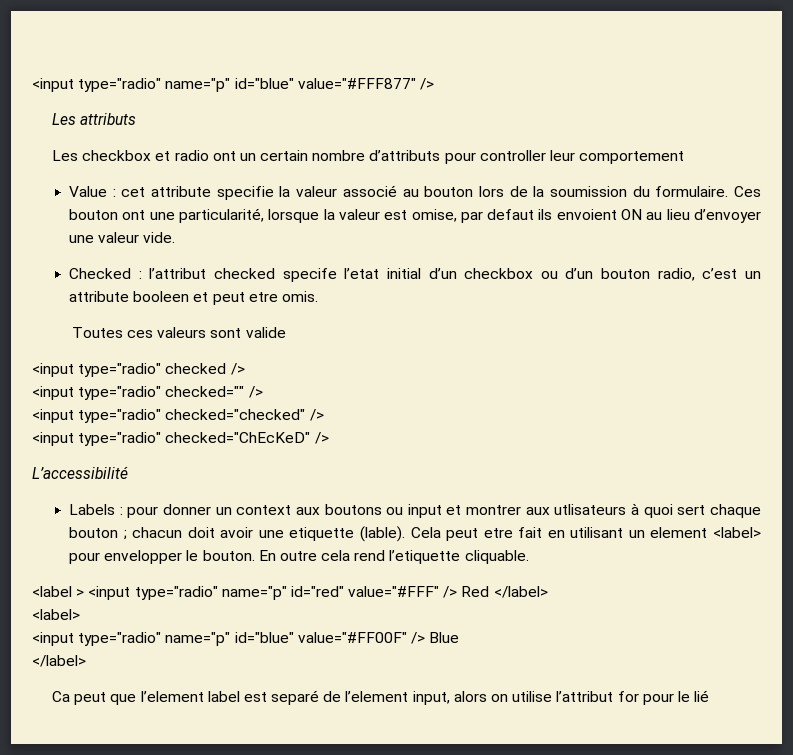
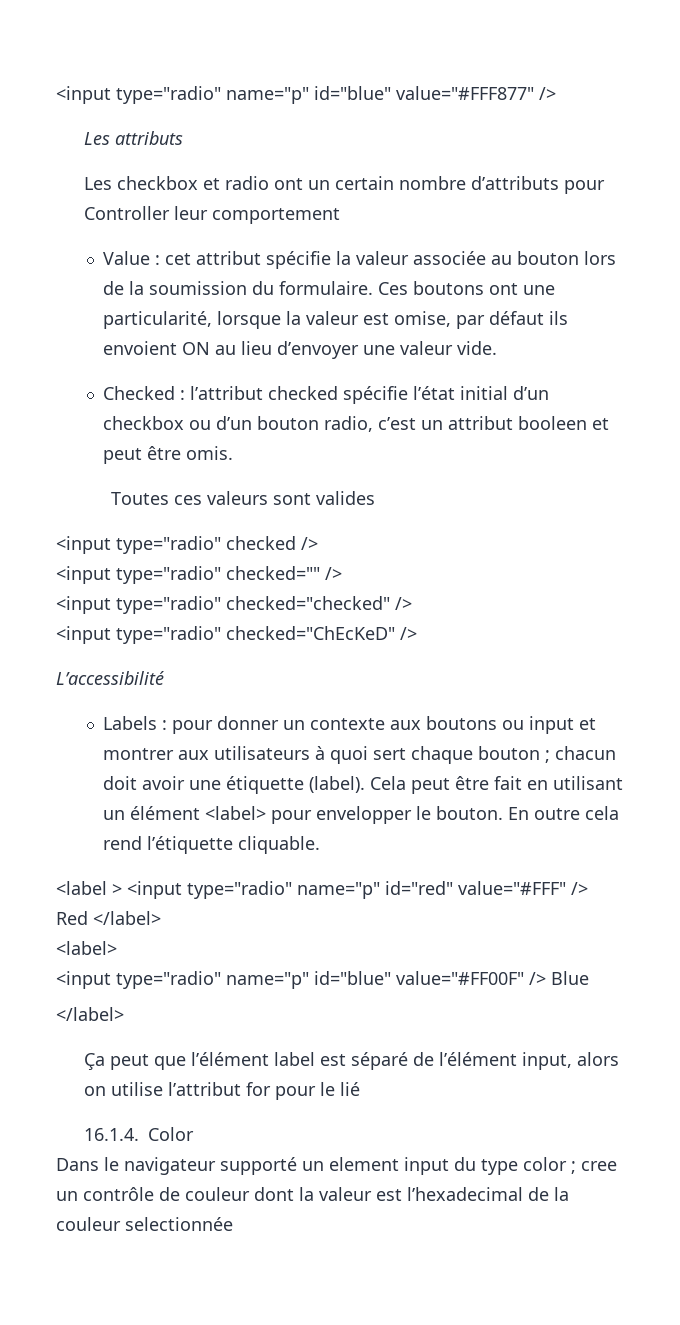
[479,150,546,161] controller -> [83,206,170,220] Controller
[151,185,397,200] attribute specifie la valeur associé -> [196,251,487,269] attribut spécifie la valeur associée
[68,209,118,220] bouton -> [413,281,485,295] boutons
[487,209,535,220] defaut -> [489,311,545,325] défaut
[282,268,380,282] specife l’etat -> [343,386,456,404] spécifie l’état
[68,291,129,302] attribute -> [448,416,514,430] attribut
[248,292,278,302] etre -> [147,446,182,460] être
[245,327,286,338] valide -> [316,491,376,505] valides
[236,505,292,515] context -> [310,718,386,730] contexte
[554,504,627,515] utlisateurs -> [214,746,311,760] utilisateurs
[289,526,405,542] etiquette (lable). -> [226,776,366,794] étiquette (label).
[483,528,513,538] etre -> [455,776,490,790] être
[650,527,708,538] element -> [130,806,201,820] élément
[389,550,461,564] l’etiquette -> [147,836,234,854] l’étiquette
[51,691,70,702] Ca -> [83,1053,105,1070] Ça
[140,691,204,702] l’element -> [190,1052,269,1066] l’élément
[271,690,409,705] separé de l’element -> [350,1052,517,1070] séparé de l’élément
(710, 696) none -> [83,1127,194,1141] [56,1157,617,1175] [56,1187,569,1201] [56,1217,233,1231] // 16.1.4. Color // Dans le navigateur supporté un element input du type color ; cree un contrôle de couleur dont la valeur est l’hexadecimal de la couleur selectionnée

